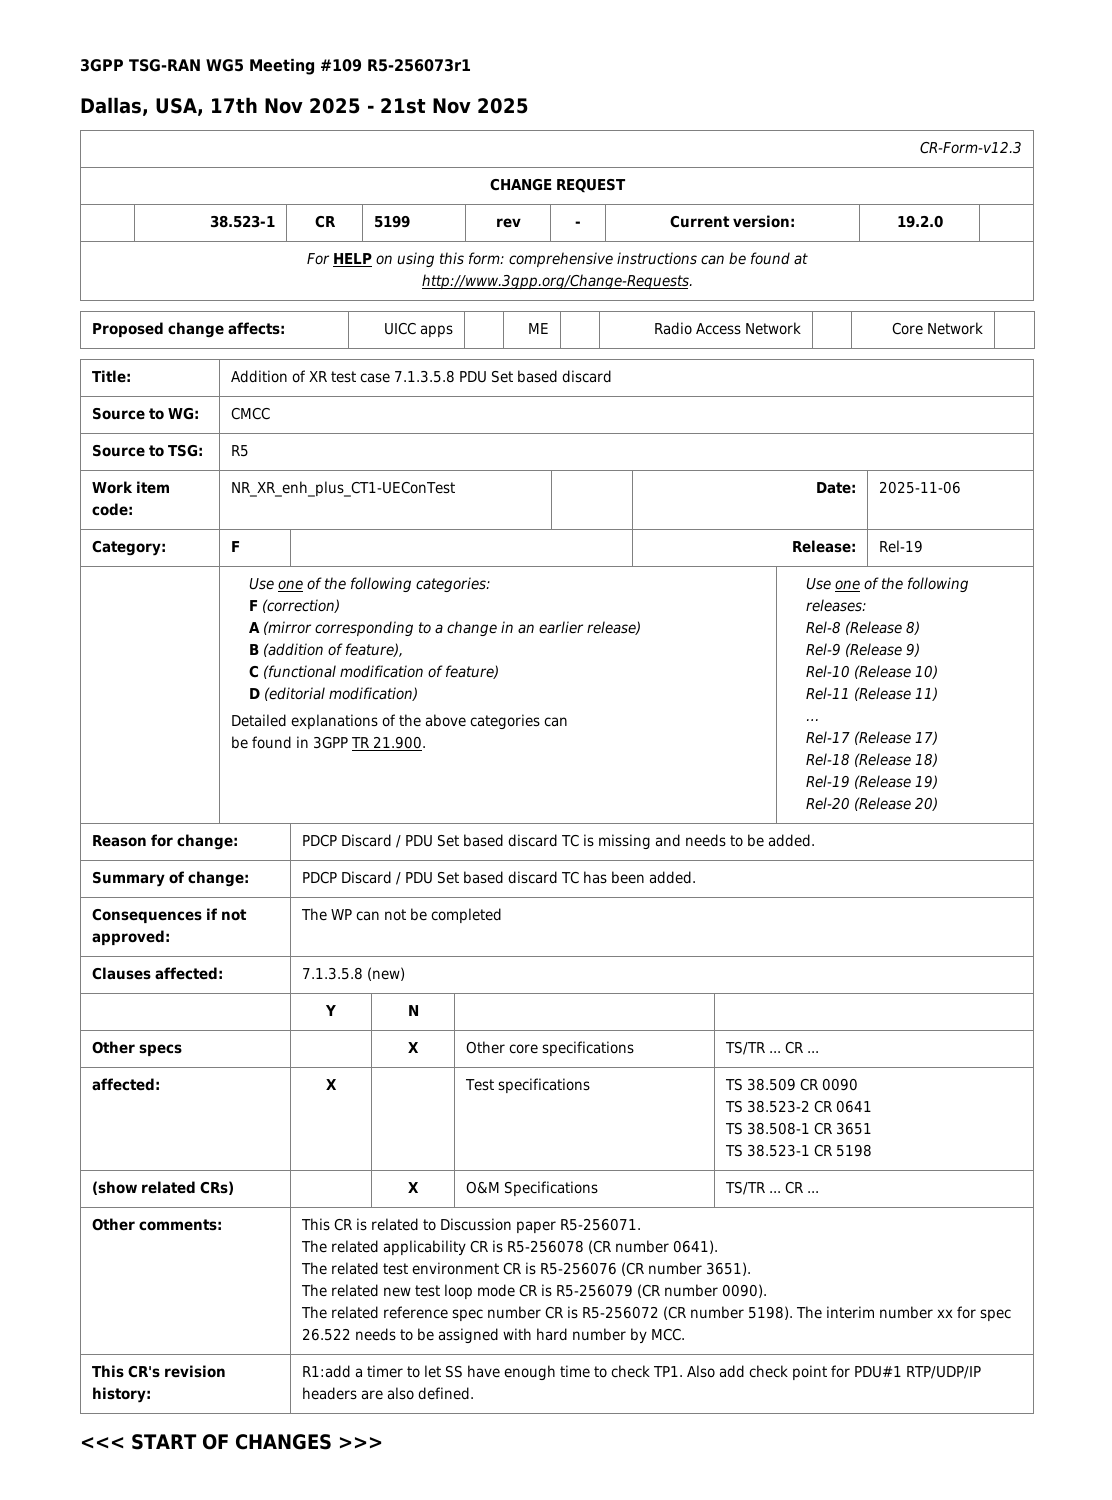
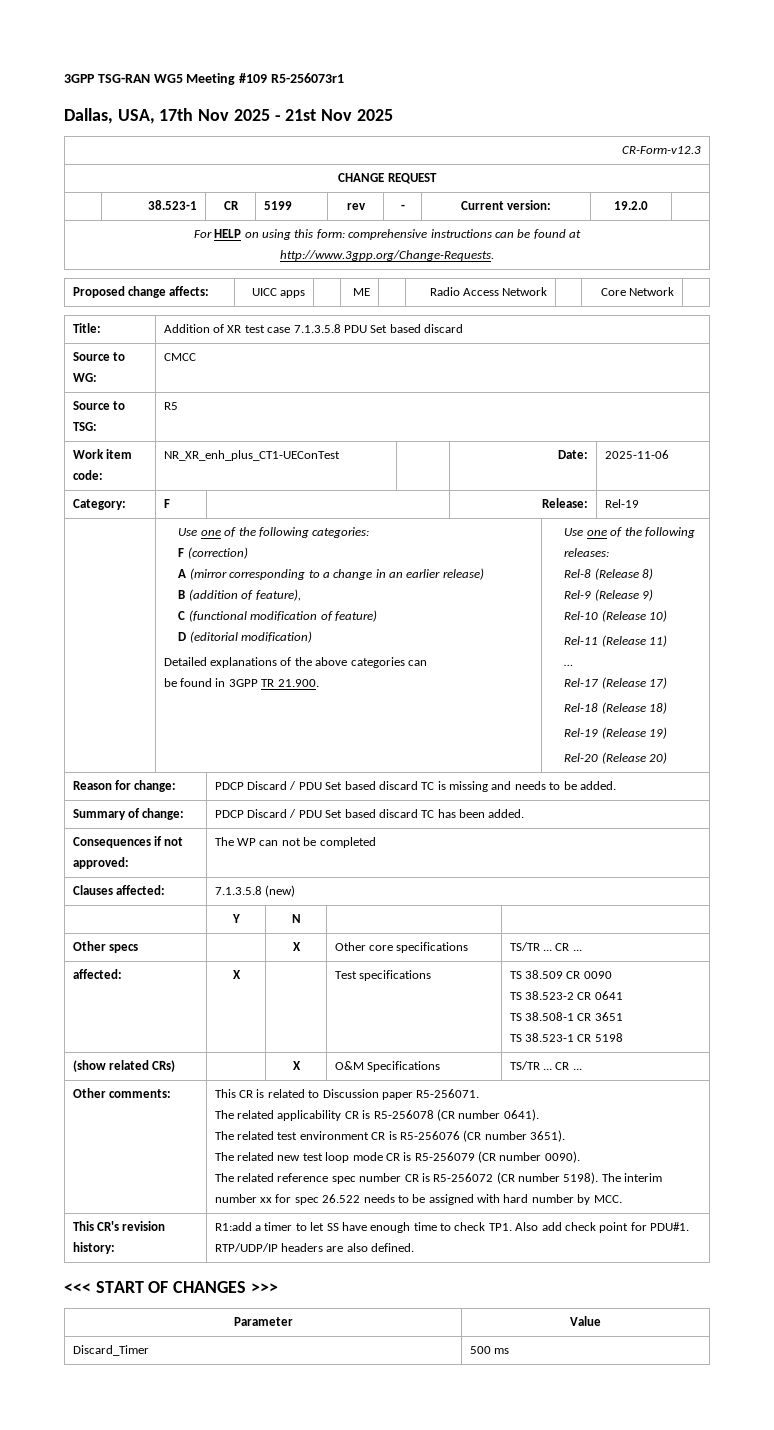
[854,1366,903,1378] PDU#1 -> [650,1222,690,1231] PDU#1.
(383, 1443) none -> [233,1317,293,1326] [570,1316,601,1326] [72,1345,149,1356] [469,1346,510,1354] // Parameter | Value // Discard_Timer | 500 ms

